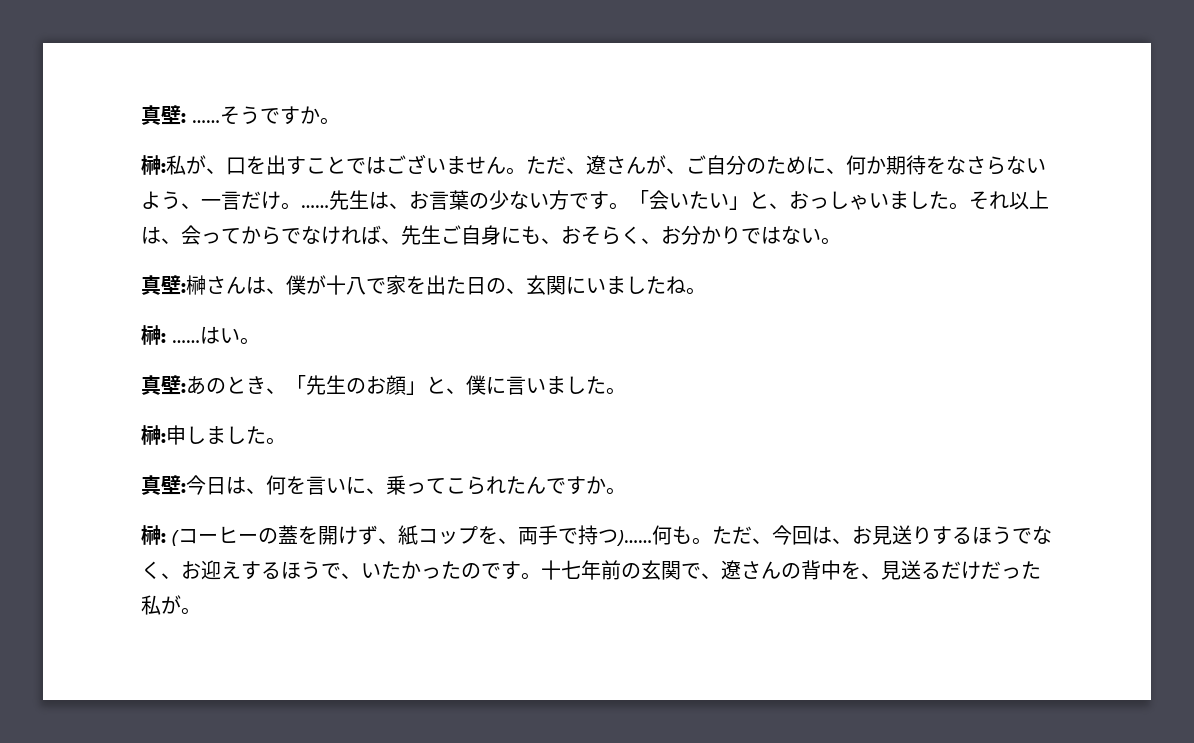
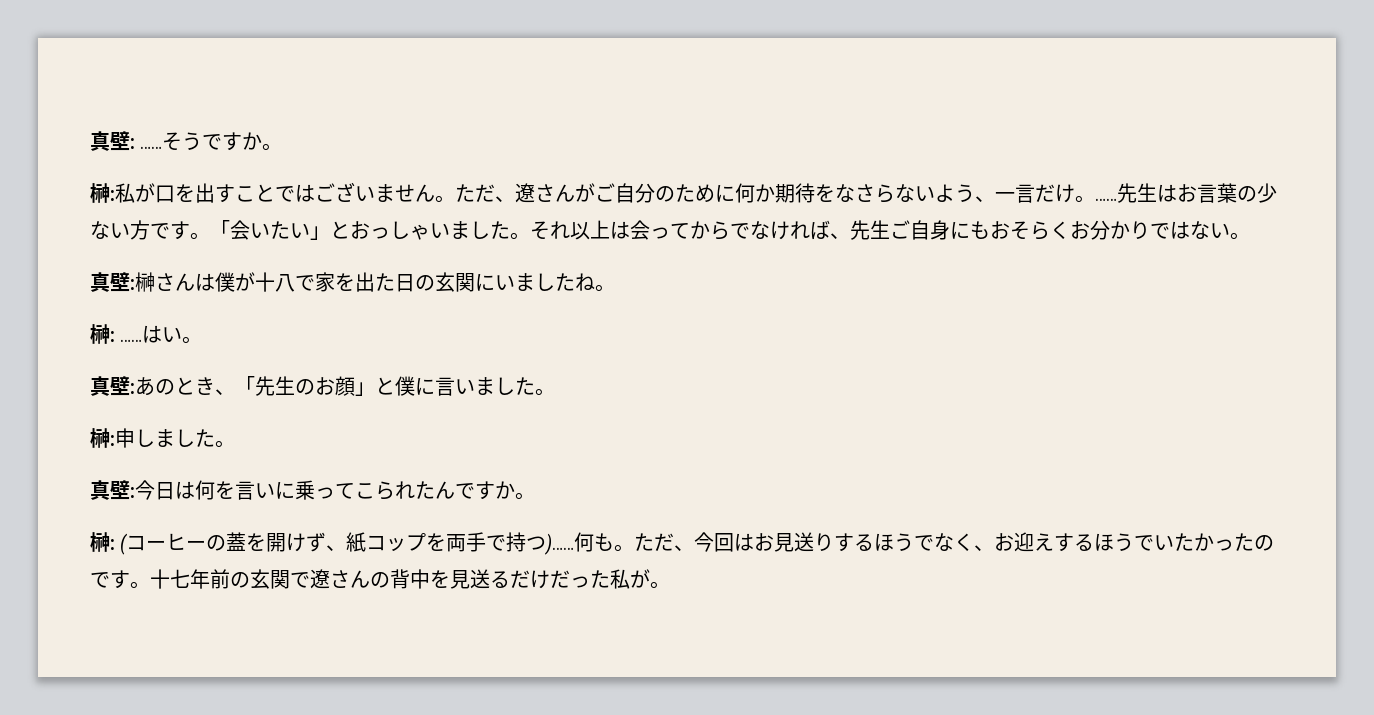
[206,168,226,174] 、 -> (155, 192) none
[666,168,686,174] 、 -> (595, 192) none
[826,168,846,174] 、 -> (735, 193) none
[389,203,409,209] 、 -> (1177, 193) none
[769,203,789,209] 、 -> (350, 230) none
[161,238,181,244] 、 -> (630, 230) none
[541,238,561,244] 、 -> (990, 230) none
[641,238,661,244] 、 -> (1070, 230) none
[266,288,286,294] 、 -> (215, 282) none
[506,288,526,294] 、 -> (435, 283) none
[446,388,466,394] 、 -> (395, 386) none
[246,488,266,494] 、 -> (195, 490) none
[366,488,386,494] 、 -> (295, 490) none
[498,538,518,544] 、 -> (447, 542) none
[832,538,852,544] 、 -> (755, 542) none
[341,573,361,579] 、 -> (1155, 543) none
[701,573,721,579] 、 -> (310, 580) none
[861,573,881,579] 、 -> (450, 579) none

